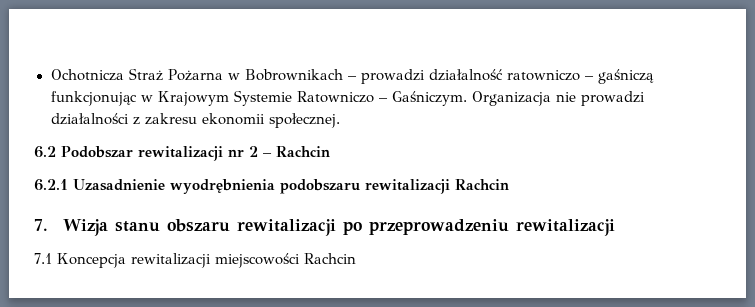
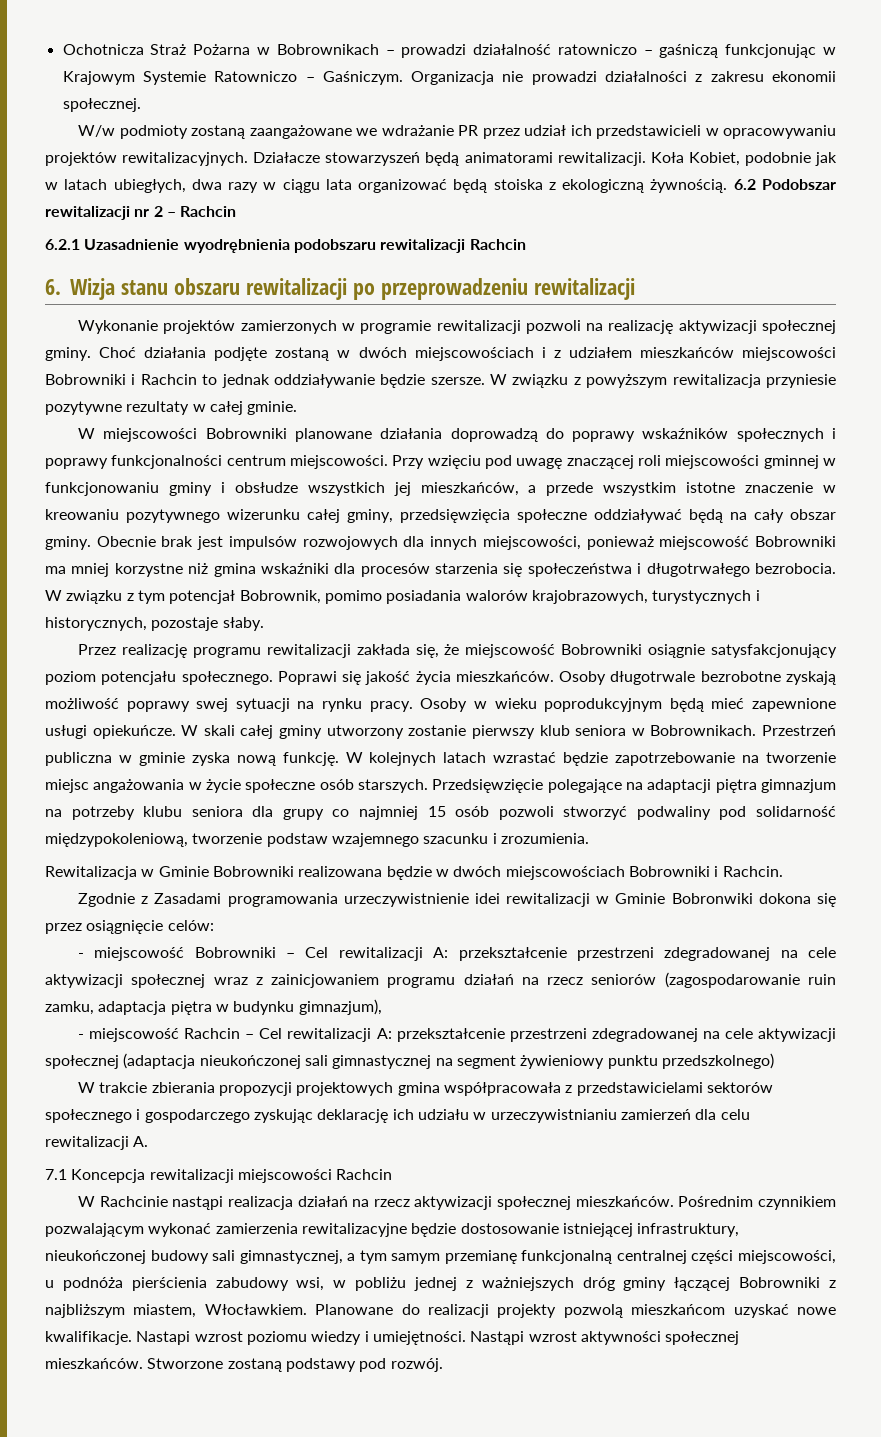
(340, 120) none -> [78,125,836,139] [45,152,838,166] [45,179,728,193] W/w podmioty zostaną zaangażowane we wdrażanie PR przez udział ich przedstawicieli w opracowywaniu projektów rewitalizacyjnych. Działacze stowarzyszeń będą animatorami rewitalizacji. Koła Kobiet, podobnie jak w latach ubiegłych, dwa razy w ciągu lata organizować będą stoiska z ekologiczną żywnością.
[34,219,48,231] 7. -> [45,279,61,295] 6.
(615, 227) none -> [78,320,837,334] [45,347,837,361] [45,374,836,388] [45,401,298,415] [78,428,837,442] [45,455,837,469] [45,482,836,496] [45,509,836,523] [45,536,837,550] [45,563,836,577] [45,590,760,604] [45,617,264,631] [78,644,838,658] [45,671,836,685] [45,698,837,712] [45,725,837,739] [45,752,836,766] [45,779,837,793] [45,806,836,820] [45,833,589,847] [45,866,783,880] [78,893,836,907] [45,920,214,934] [78,947,837,961] [45,972,836,988] [45,999,382,1015] [78,1028,836,1042] [45,1053,774,1069] [78,1082,773,1096] [45,1109,750,1123] [45,1136,149,1150] // Wykonanie projektów zamierzonych w programie rewitalizacji pozwoli na realizację aktywizacji społecznej gminy. Choć działania podjęte zostaną w dwóch miejscowościach i z udziałem mieszkańców miejscowości Bobrowniki i Rachcin to jednak oddziaływanie będzie szersze. W związku z powyższym rewitalizacja przyniesie pozytywne rezultaty w całej gminie. // W miejscowości Bobrowniki planowane działania doprowadzą do poprawy wskaźników społecznych i poprawy funkcjonalności centrum miejscowości. Przy wzięciu pod uwagę znaczącej roli miejscowości gminnej w funkcjonowaniu gminy i obsłudze wszystkich jej mieszkańców, a przede wszystkim istotne znaczenie w kreowaniu pozytywnego wizerunku całej gminy, przedsięwzięcia społeczne oddziaływać będą na cały obszar gminy. Obecnie brak jest impulsów rozwojowych dla innych miejscowości, ponieważ miejscowość Bobrowniki ma mniej korzystne niż gmina wskaźniki dla procesów starzenia się społeczeństwa i długotrwałego bezrobocia. W związku z tym potencjał Bobrownik, pomimo posiadania walorów krajobrazowych, turystycznych i historycznych, pozostaje słaby. // Przez realizację programu rewitalizacji zakłada się, że miejscowość Bobrowniki osiągnie satysfakcjonujący poziom potencjału społecznego. Poprawi się jakość życia mieszkańców. Osoby długotrwale bezrobotne zyskają możliwość poprawy swej sytuacji na rynku pracy. Osoby w wieku poprodukcyjnym będą mieć zapewnione usługi opiekuńcze. W skali całej gminy utworzony zostanie pierwszy klub seniora w Bobrownikach. Przestrzeń publiczna w gminie zyska nową funkcję. W kolejnych latach wzrastać będzie zapotrzebowanie na tworzenie miejsc angażowania w życie społeczne osób starszych. Przedsięwzięcie polegające na adaptacji piętra gimnazjum na potrzeby klubu seniora dla grupy co najmniej 15 osób pozwoli stworzyć podwaliny pod solidarność międzypokoleniową, tworzenie podstaw wzajemnego szacunku i zrozumienia. // Rewitalizacja w Gminie Bobrowniki realizowana będzie w dwóch miejscowościach Bobrowniki i Rachcin. // Zgodnie z Zasadami programowania urzeczywistnienie idei rewitalizacji w Gminie Bobronwiki dokona się przez osiągnięcie celów: // - miejscowość Bobrowniki – Cel rewitalizacji A: przekształcenie przestrzeni zdegradowanej na cele aktywizacji społecznej wraz z zainicjowaniem programu działań na rzecz seniorów (zagospodarowanie ruin zamku, adaptacja piętra w budynku gimnazjum), // - miejscowość Rachcin – Cel rewitalizacji A: przekształcenie przestrzeni zdegradowanej na cele aktywizacji społecznej (adaptacja nieukończonej sali gimnastycznej na segment żywieniowy punktu przedszkolnego) // W trakcie zbierania propozycji projektowych gmina współpracowała z przedstawicielami sektorów społecznego i gospodarczego zyskując deklarację ich udziału w urzeczywistnianiu zamierzeń dla celu rewitalizacji A.
(356, 258) none -> [78,1196,837,1210] [45,1223,740,1237] [45,1250,836,1264] [45,1277,836,1291] [45,1304,837,1318] [45,1331,740,1345] [45,1358,443,1372] // W Rachcinie nastąpi realizacja działań na rzecz aktywizacji społecznej mieszkańców. Pośrednim czynnikiem pozwalającym wykonać zamierzenia rewitalizacyjne będzie dostosowanie istniejącej infrastruktury, nieukończonej budowy sali gimnastycznej, a tym samym przemianę funkcjonalną centralnej części miejscowości, u podnóża pierścienia zabudowy wsi, w pobliżu jednej z ważniejszych dróg gminy łączącej Bobrowniki z najbliższym miastem, Włocławkiem. Planowane do realizacji projekty pozwolą mieszkańcom uzyskać nowe kwalifikacje. Nastapi wzrost poziomu wiedzy i umiejętności. Nastąpi wzrost aktywności społecznej mieszkańców. Stworzone zostaną podstawy pod rozwój.

